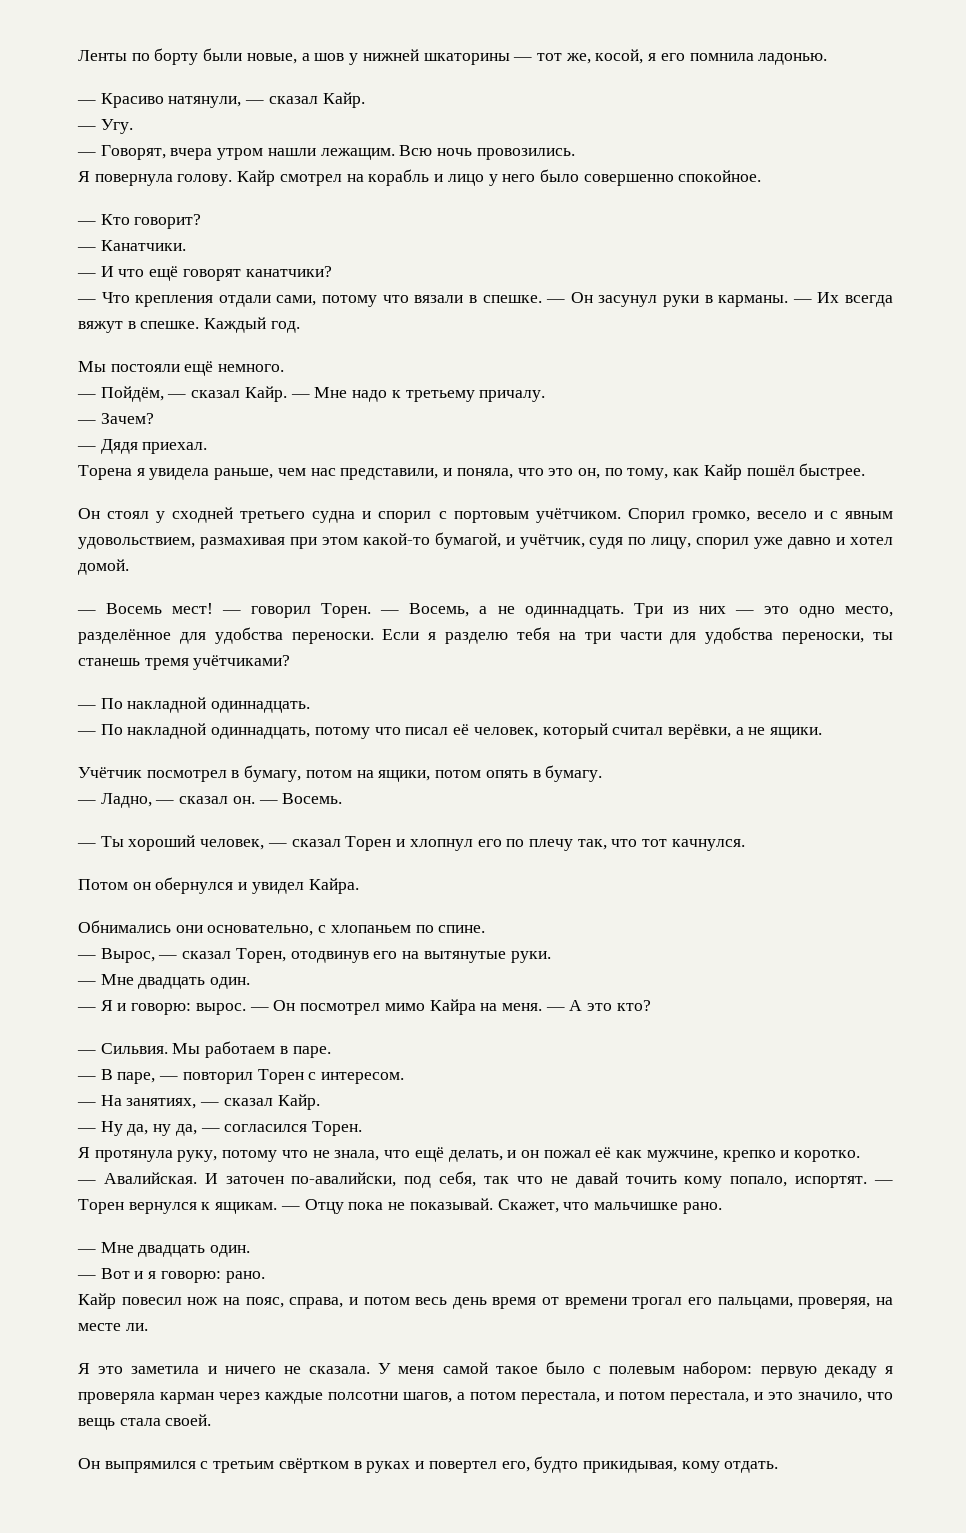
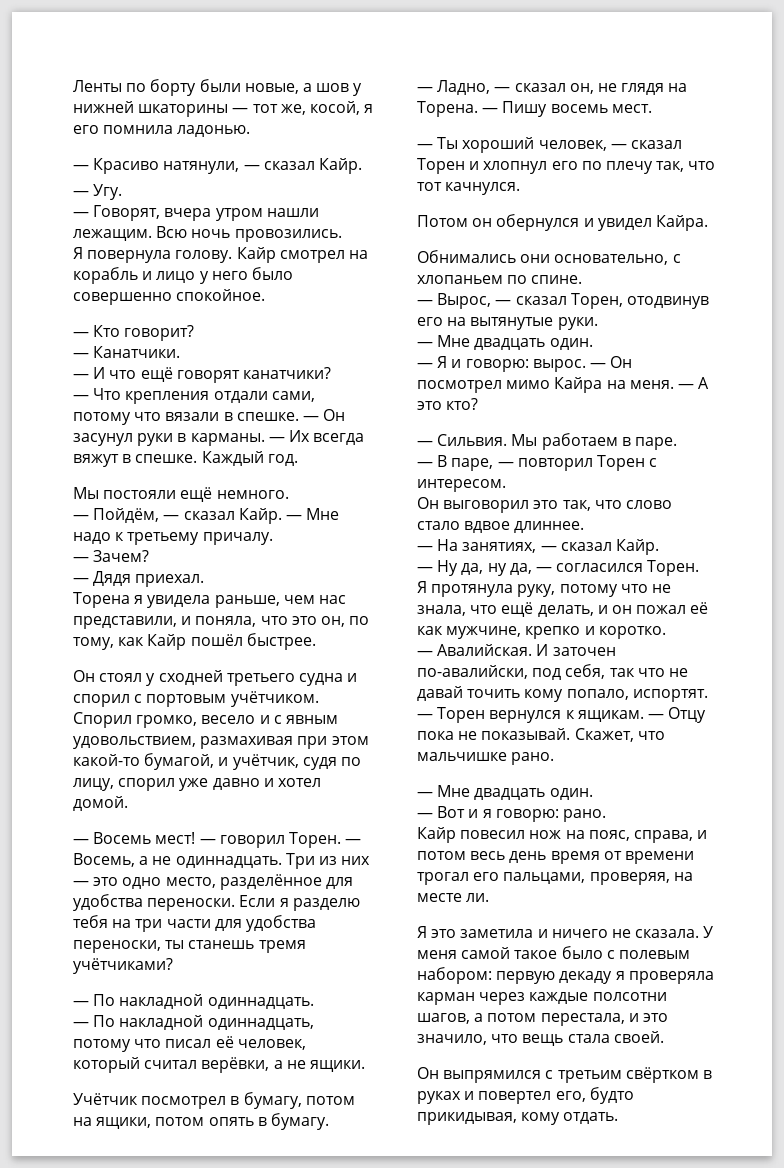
[232,793,343,804] он. — Восемь. -> [569,83,688,95] [417,101,652,117] он, не глядя на Торена. — Пишу восемь мест.
(405, 1078) none -> [417,497,672,513] [417,521,585,533] // Он выговорил это так, что слово стало вдвое длиннее.
[619,1392,763,1404] потом перестала, и -> (639, 1017) none

